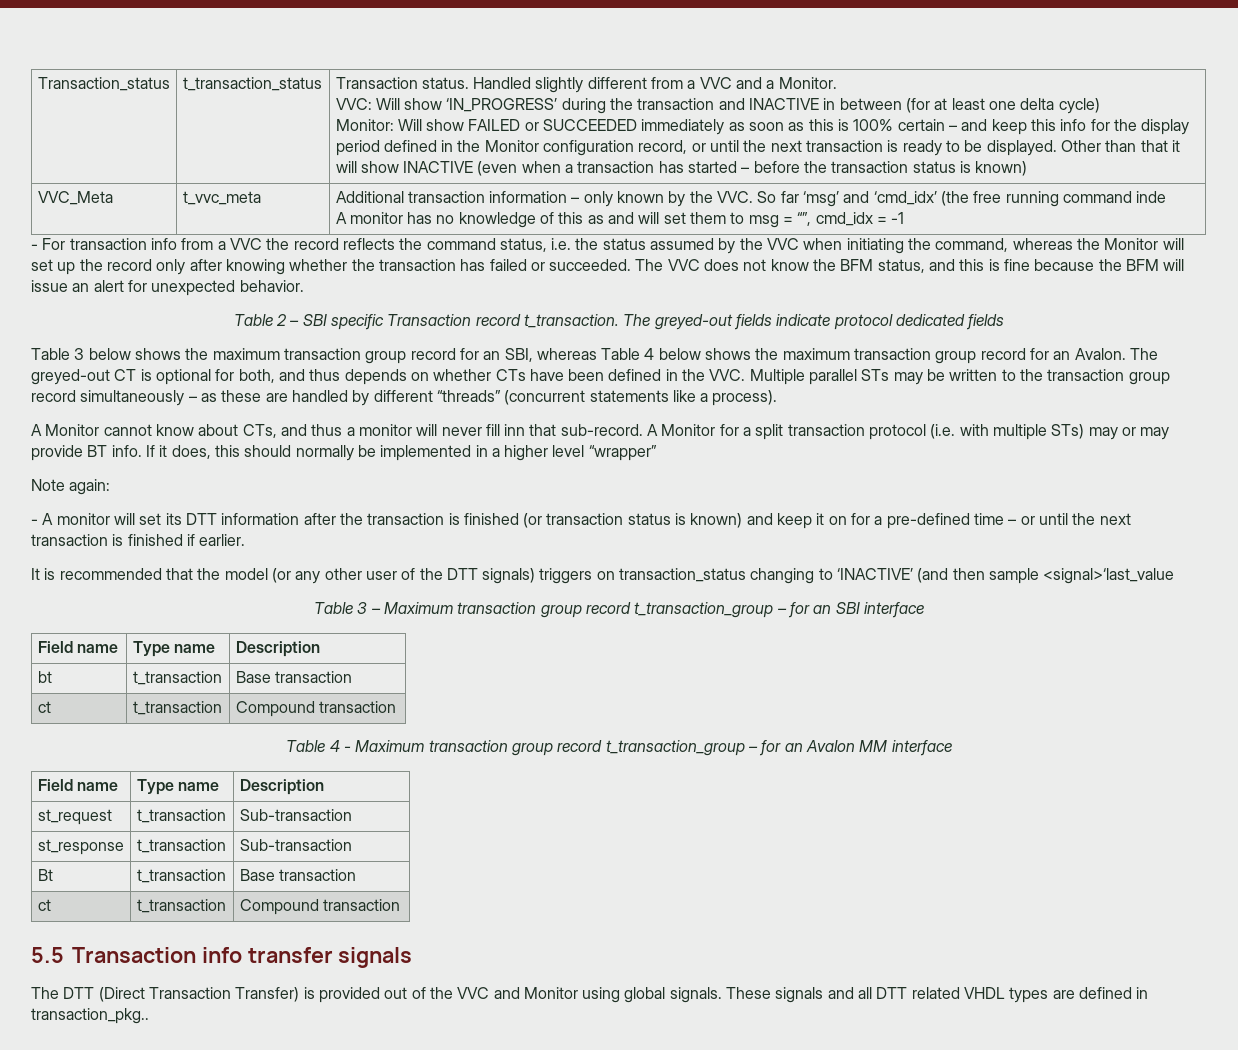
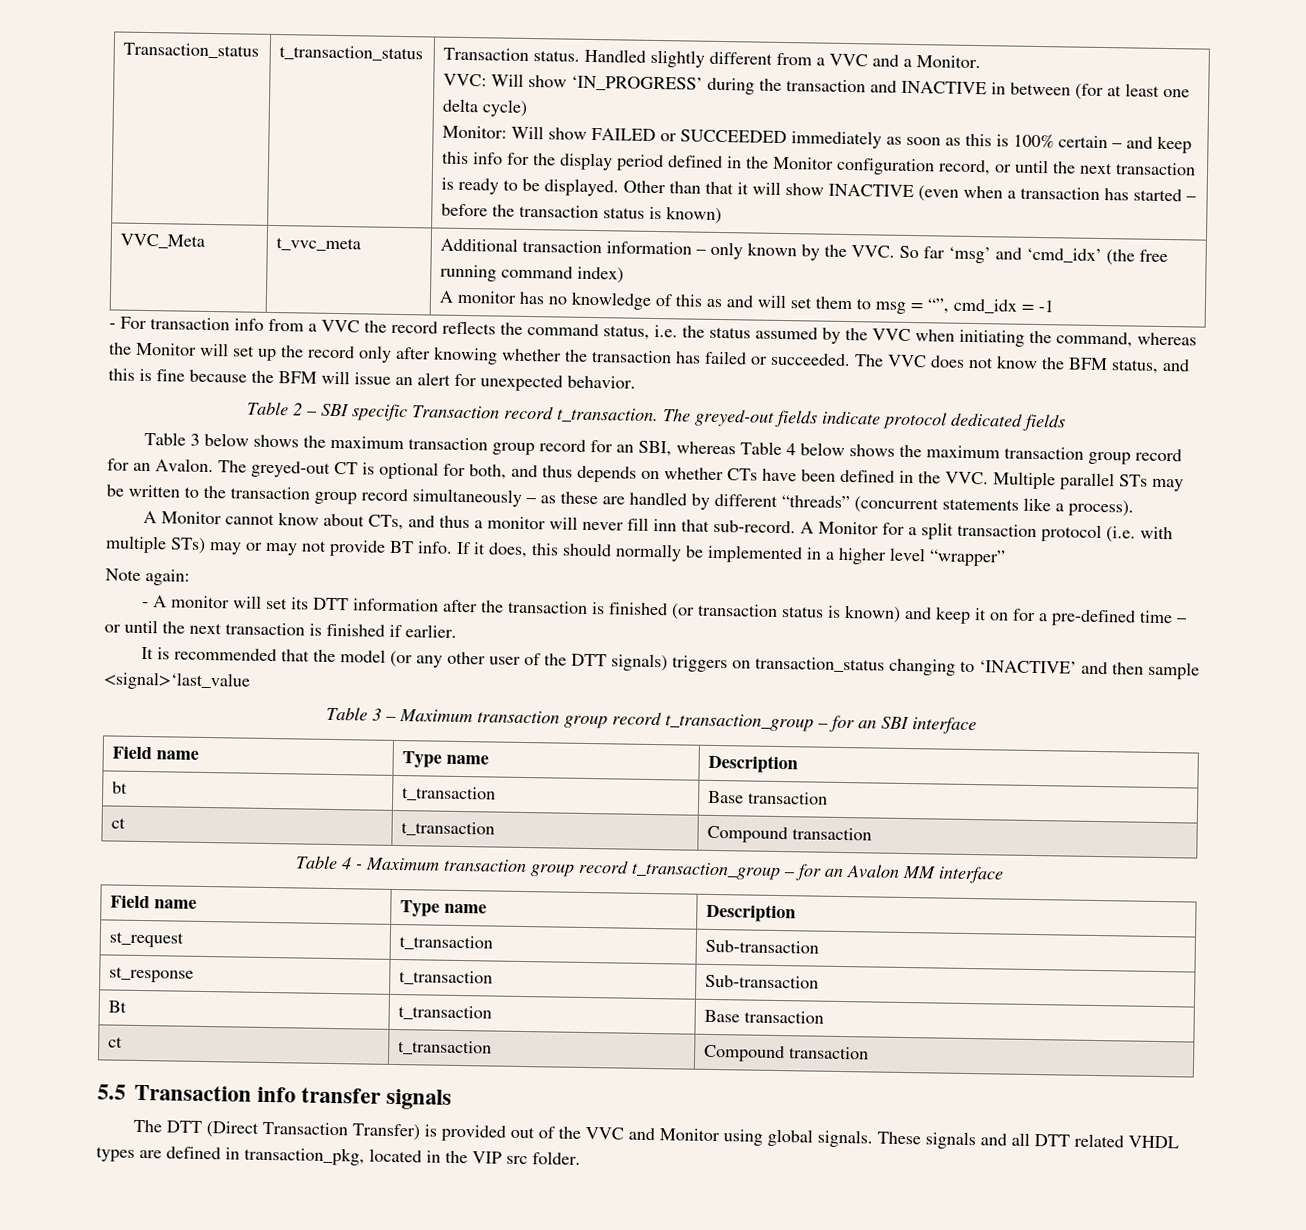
[1136,191,1167,203] inde -> [577,266,625,284] index)
(1170, 433) none -> [301,540,327,552] not
[917,568,949,583] (and -> [1081,661,1109,675] and
[31,1008,149,1024] transaction_pkg.. -> [244,1146,581,1166] transaction_pkg, located in the VIP src folder.

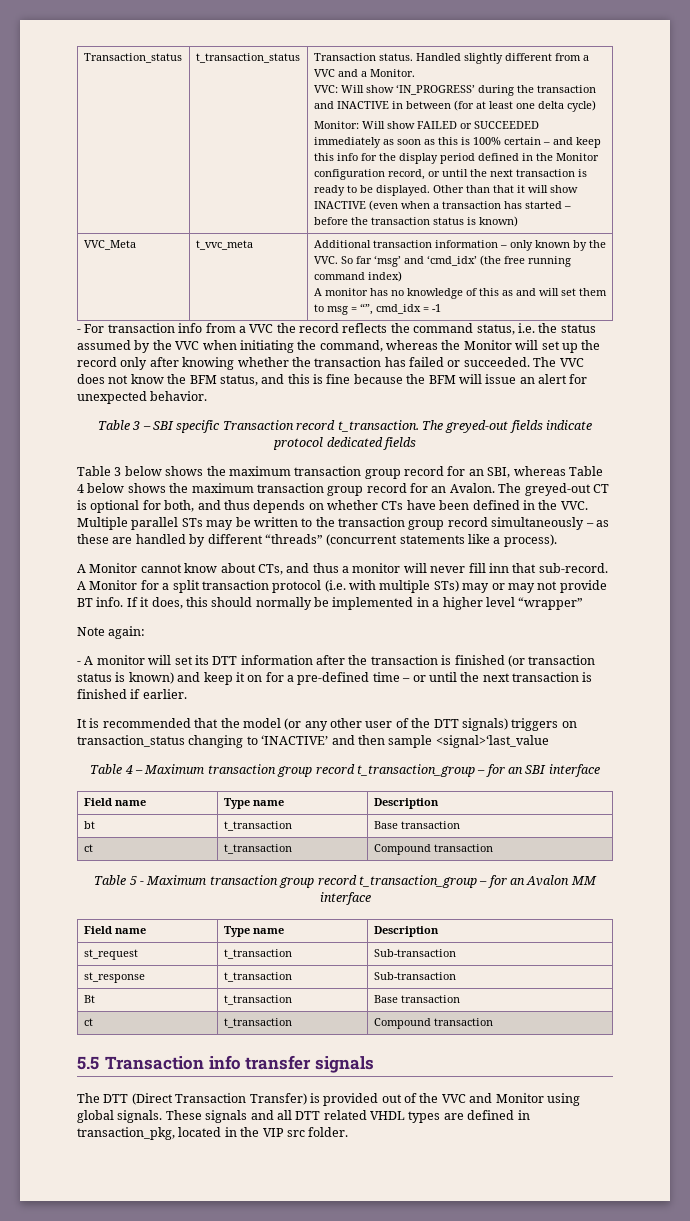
[293,402,303,416] 2 -> [132,421,141,430] 3
[372,708,382,721] 3 -> [124,765,133,774] 4
[340,857,352,870] 4 -> [129,876,137,885] 5

